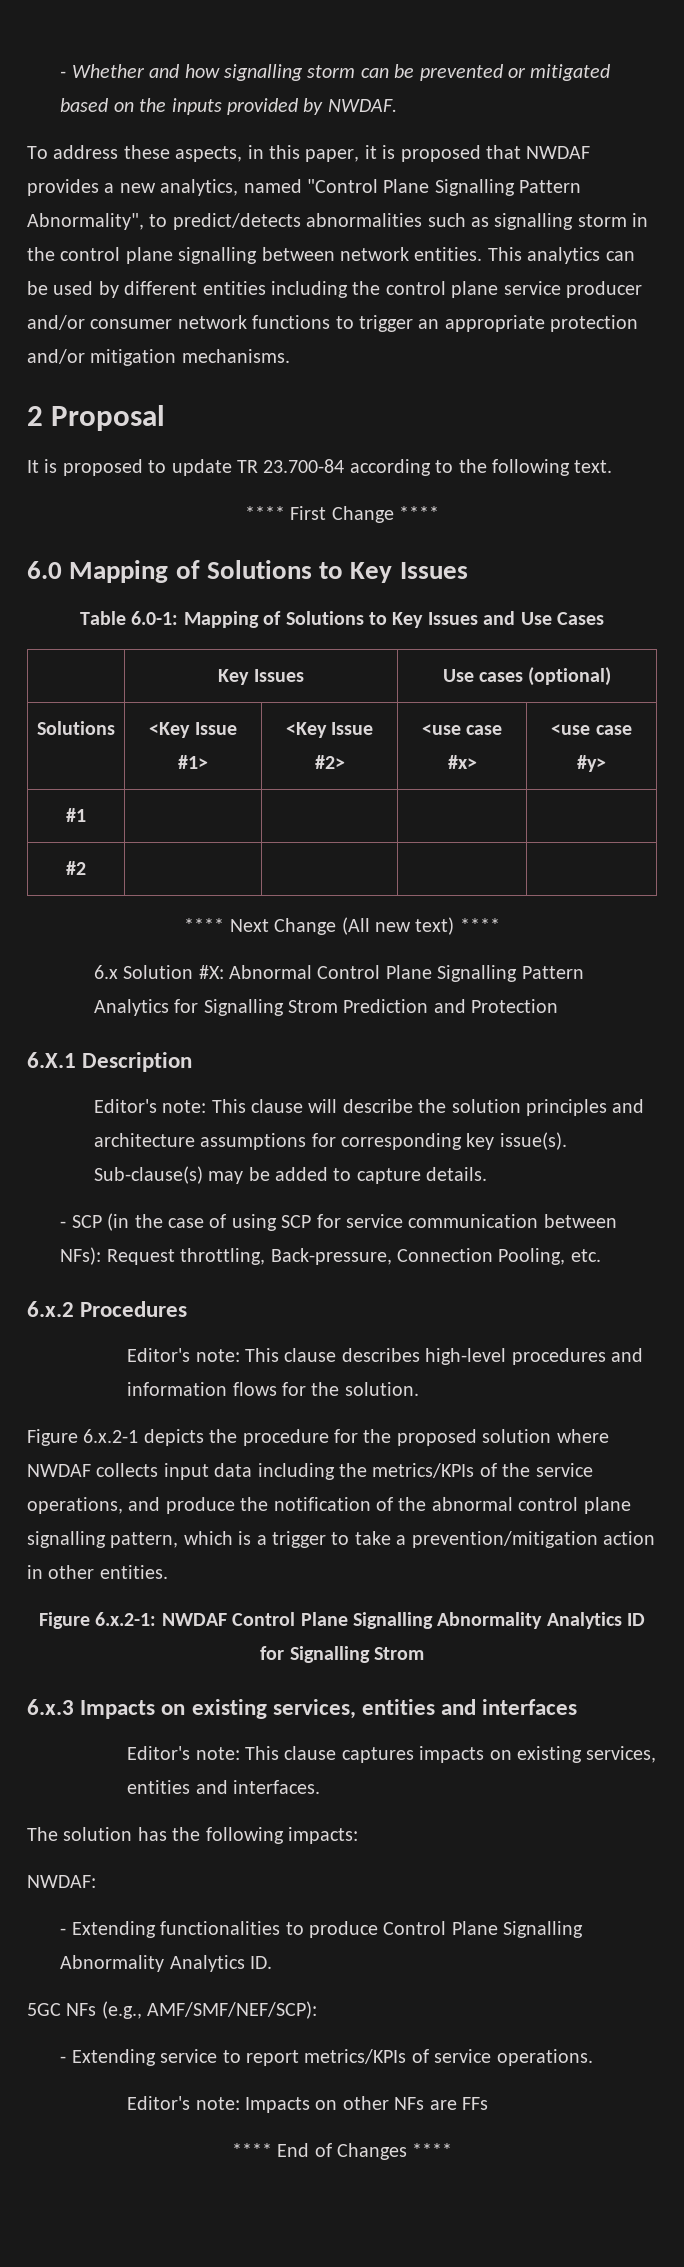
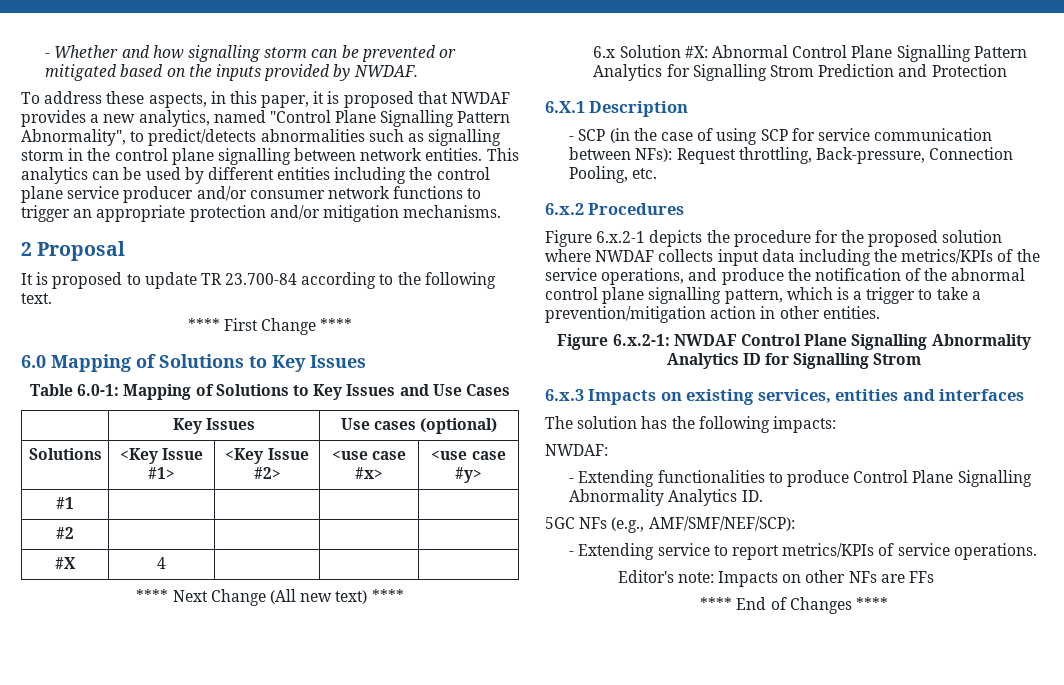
(86, 868) none -> [55,557,76,569] [157,557,166,569] // #X | 4 | | |
[93,1099,645,1116] [93,1132,567,1150] [93,1166,488,1184] // Editor's note: This clause will describe the solution principles and architecture assumptions for corresponding key issue(s). Sub-clause(s) may be added to capture details. -> (689, 109) none
[127,1348,644,1365] [127,1382,419,1396] // Editor's note: This clause describes high-level procedures and information flows for the solution. -> (685, 209) none
[127,1746,657,1763] [127,1780,321,1794] // Editor's note: This clause captures impacts on existing services, entities and interfaces. -> (1025, 395) none

